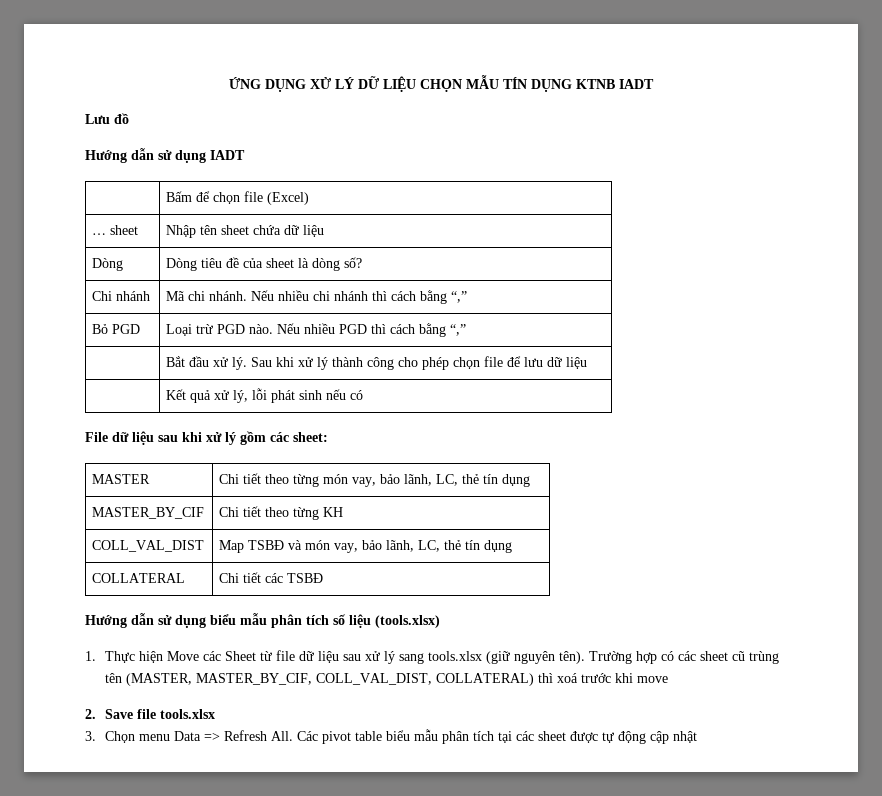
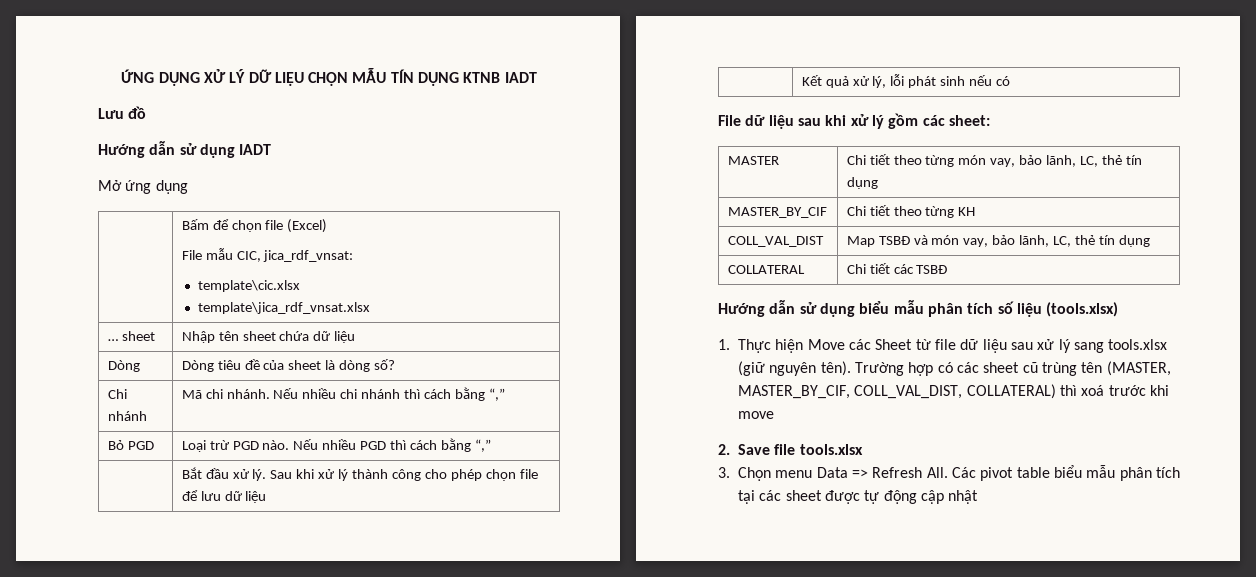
(245, 155) none -> [98,180,188,194] // Mở ứng dụng
(310, 198) none -> [181,248,354,262] [197,280,300,292] [197,302,370,314] // File mẫu CIC, jica_rdf_vnsat: // template\cic.xlsx // template\jica_rdf_vnsat.xlsx

